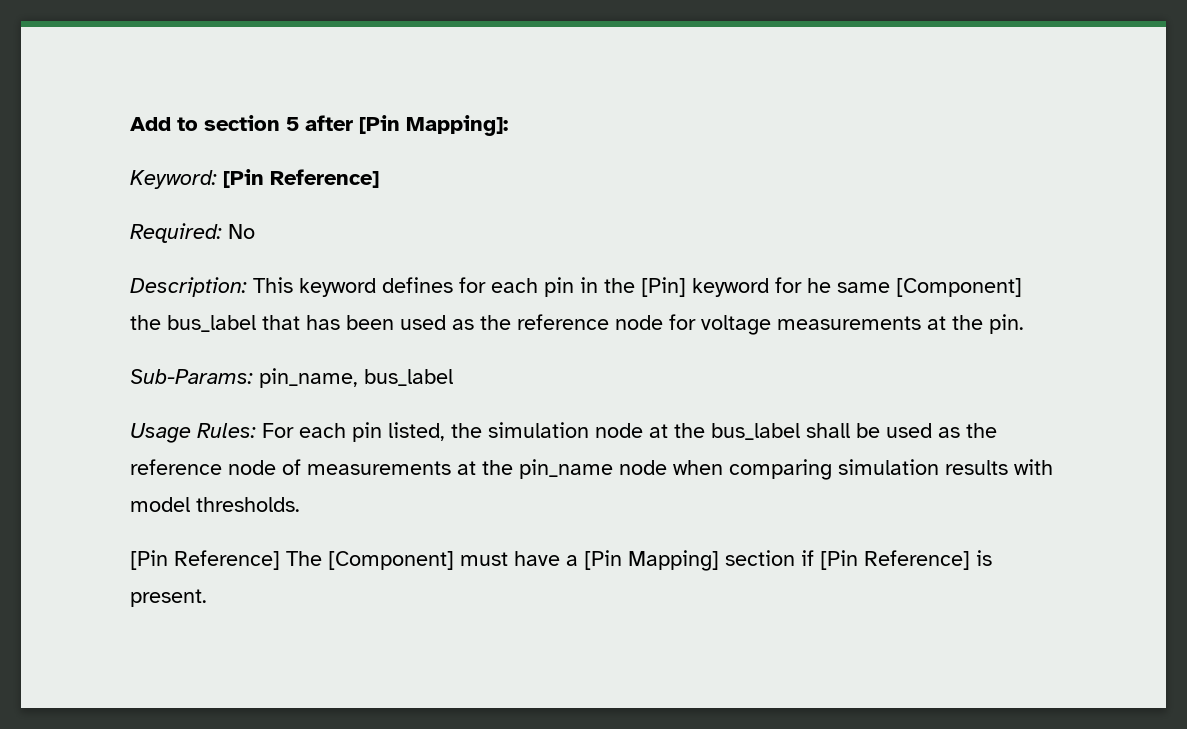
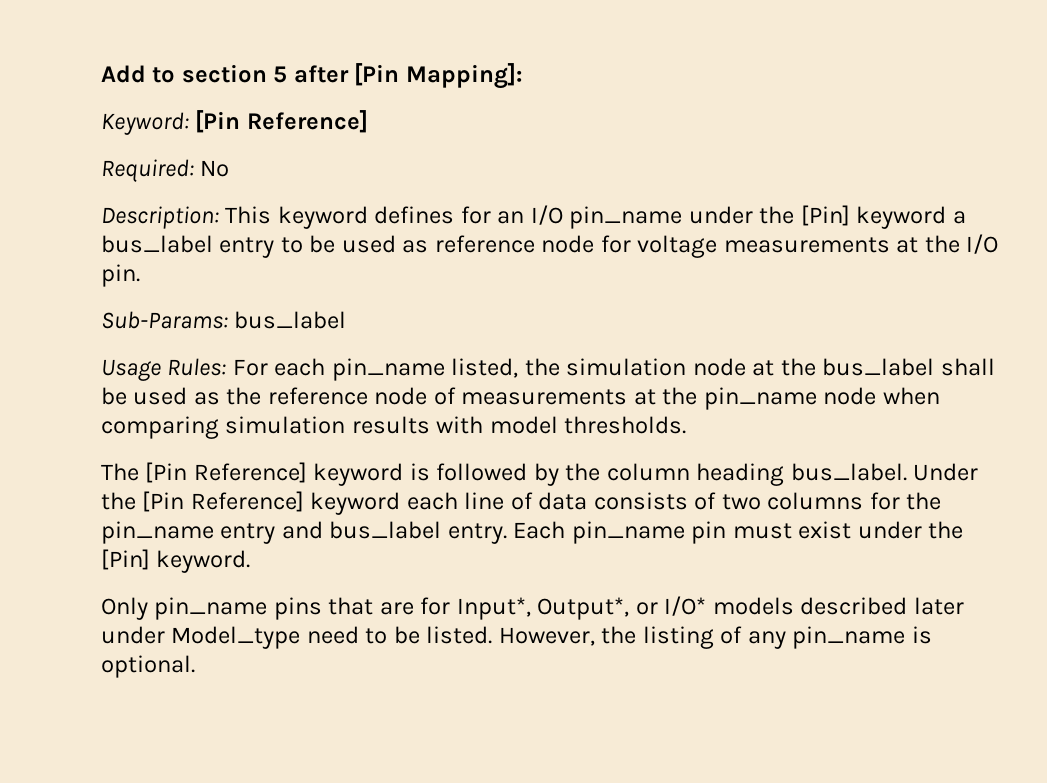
[491,277,1022,297] [130,315,511,332] each pin in the [Pin] keyword for he same [Component] the bus_label that has been used as the -> [497,205,966,229] [101,235,429,258] an I/O pin_name under the [Pin] keyword a bus_label entry to be used as
(983, 322) none -> [966,234,999,254] I/O
[259,368,358,388] pin_name, -> (228, 320) none
[352,422,382,442] pin -> [331,358,445,381] pin_name
[130,550,992,571] [130,589,207,607] [Pin Reference] The [Component] must have a [Pin Mapping] section if [Pin Reference] is present. -> [101,462,979,486] [101,491,942,515] [101,521,964,544] [101,549,251,573] [101,596,964,620] [101,626,932,649] [101,655,195,678] The [Pin Reference] keyword is followed by the column heading bus_label. Under the [Pin Reference] keyword each line of data consists of two columns for the pin_name entry and bus_label entry. Each pin_name pin must exist under the [Pin] keyword. // Only pin_name pins that are for Input*, Output*, or I/O* models described later under Model_type need to be listed. However, the listing of any pin_name is optional.

